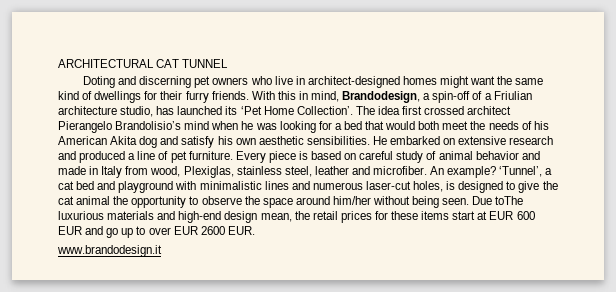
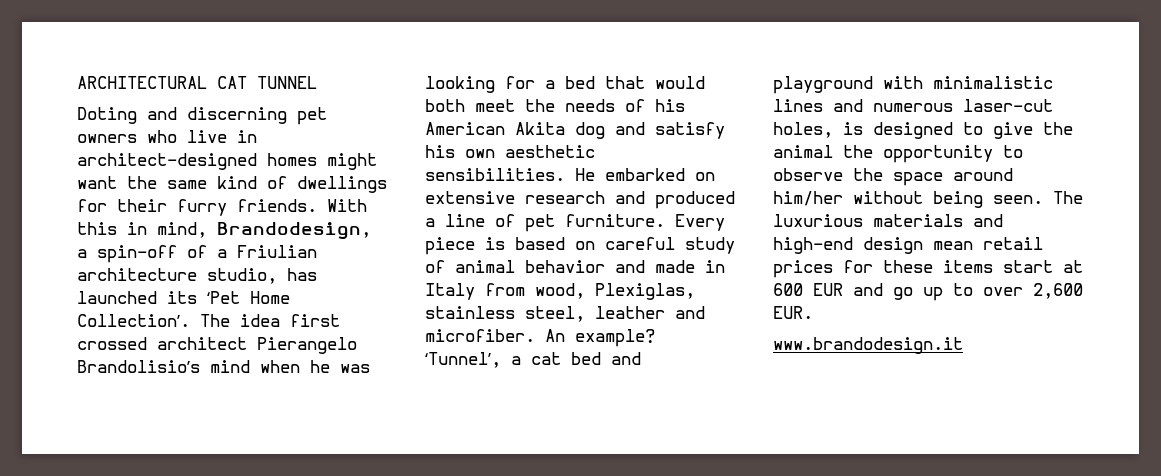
[58,196,74,205] cat -> (1073, 128) none
[472,196,524,205] Due toThe -> [1053,191,1083,204] The
[260,211,310,222] mean, the -> [933,241,973,250] mean
[489,211,514,220] EUR -> (1083, 266) none
[173,226,225,235] EUR 2600 -> [1033,283,1083,299] 2,600

